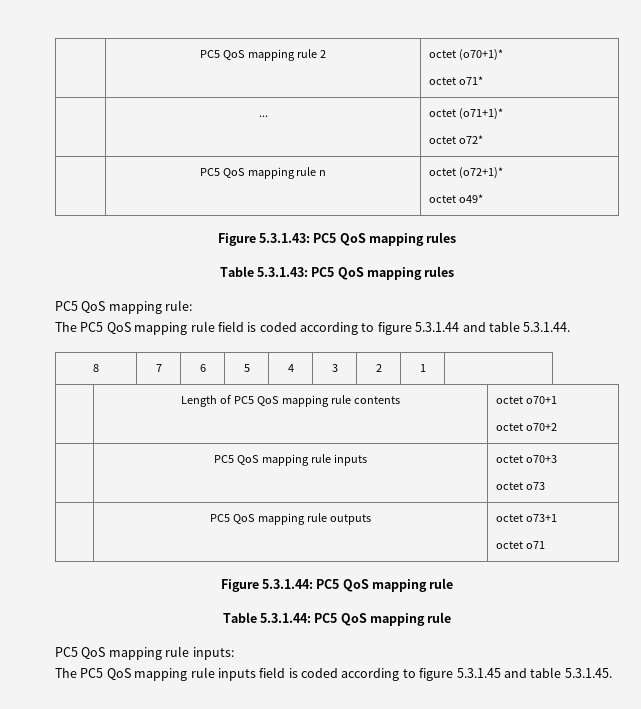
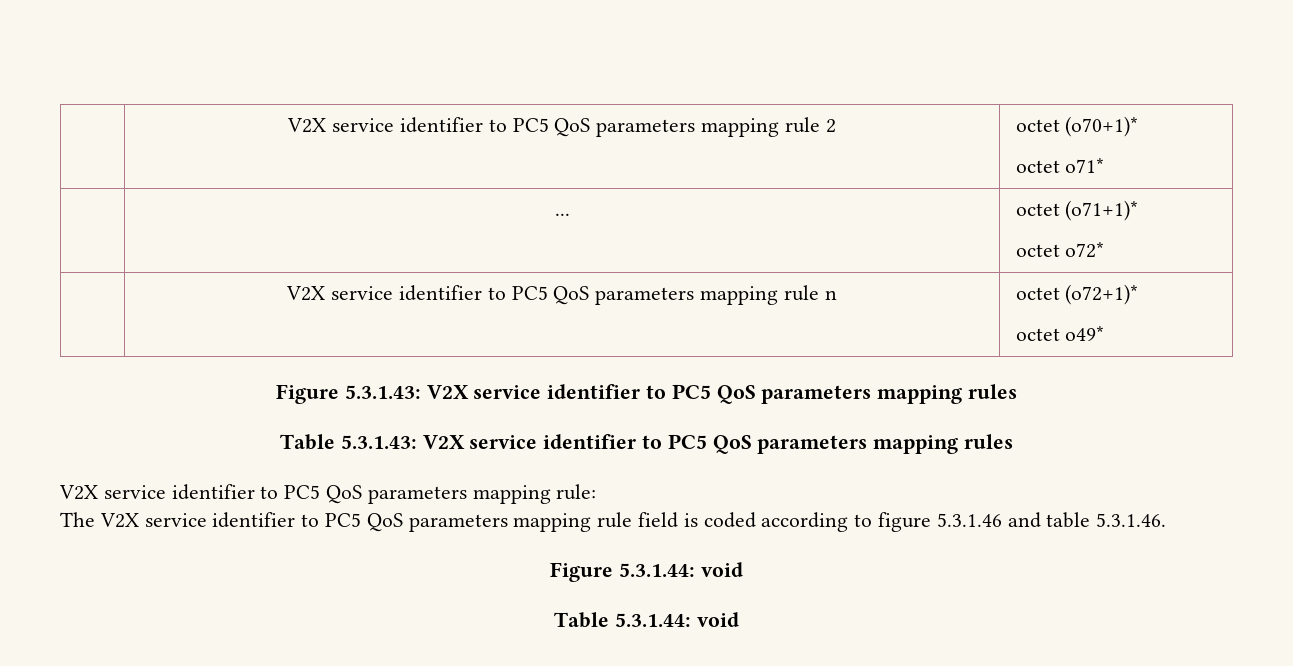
[200,50,246,60] | PC5 QoS -> [287,117,696,137] | V2X service identifier to PC5 QoS parameters
[199,168,245,178] PC5 QoS -> [286,285,695,305] V2X service identifier to PC5 QoS parameters
[313,233,366,246] PC5 QoS -> [426,384,872,404] V2X service identifier to PC5 QoS parameters
[311,266,455,280] [55,301,106,313] PC5 QoS mapping rules // PC5 QoS -> [422,434,1014,454] [59,484,467,504] V2X service identifier to PC5 QoS parameters mapping rules // V2X service identifier to PC5 QoS parameters
[80,322,131,334] PC5 QoS -> [99,512,508,532] V2X service identifier to PC5 QoS parameters
[415,321,571,332] [93,364,99,372] [155,364,162,372] [199,364,206,372] [243,364,250,372] [287,364,294,372] [331,364,338,372] [375,364,382,372] [419,364,426,372] [181,395,400,407] [495,396,557,404] [495,423,557,431] [214,454,367,466] [495,455,557,463] [495,482,545,490] [210,513,371,525] [495,514,557,522] [495,541,545,549] [220,578,454,592] [222,612,452,626] [55,646,234,660] [55,667,612,681] 5.3.1.44 and table 5.3.1.44. // 8 | 7 | 6 | 5 | 4 | 3 | 2 | 1 | // | Length of PC5 QoS mapping rule contents | octet o70+1 // octet o70+2 // | PC5 QoS mapping rule inputs | octet o70+3 // octet o73 // | PC5 QoS mapping rule outputs | octet o73+1 // octet o71 // Figure 5.3.1.44: PC5 QoS mapping rule // Table 5.3.1.44: PC5 QoS mapping rule // PC5 QoS mapping rule inputs: // The PC5 QoS mapping rule inputs field is coded according to figure 5.3.1.45 and table 5.3.1.45. -> [936,512,1167,528] [550,562,743,582] [554,612,739,628] 5.3.1.46 and table 5.3.1.46. // Figure 5.3.1.44: void // Table 5.3.1.44: void

